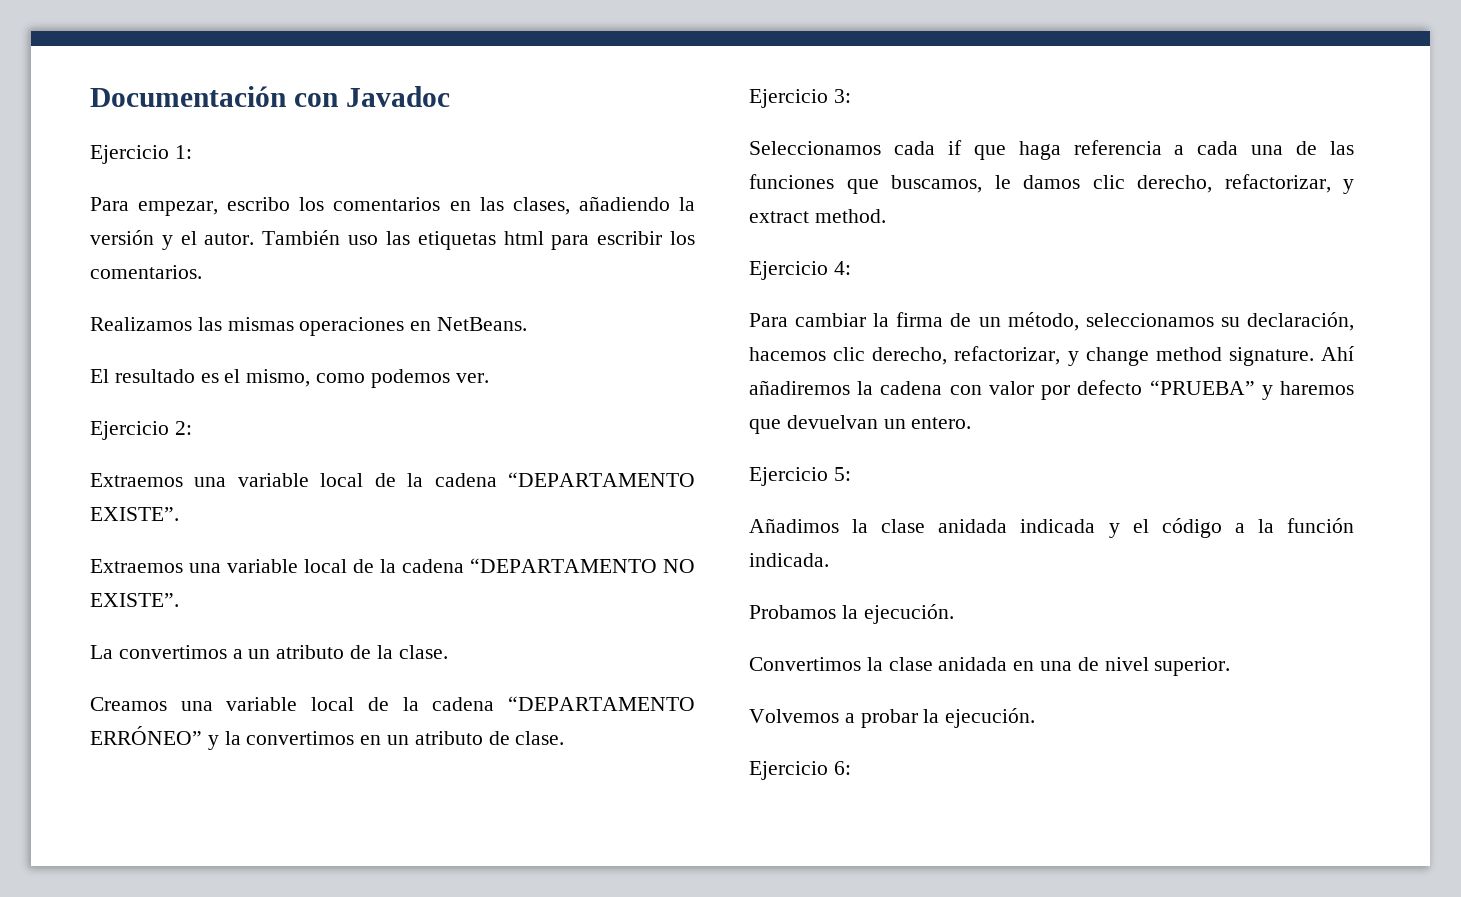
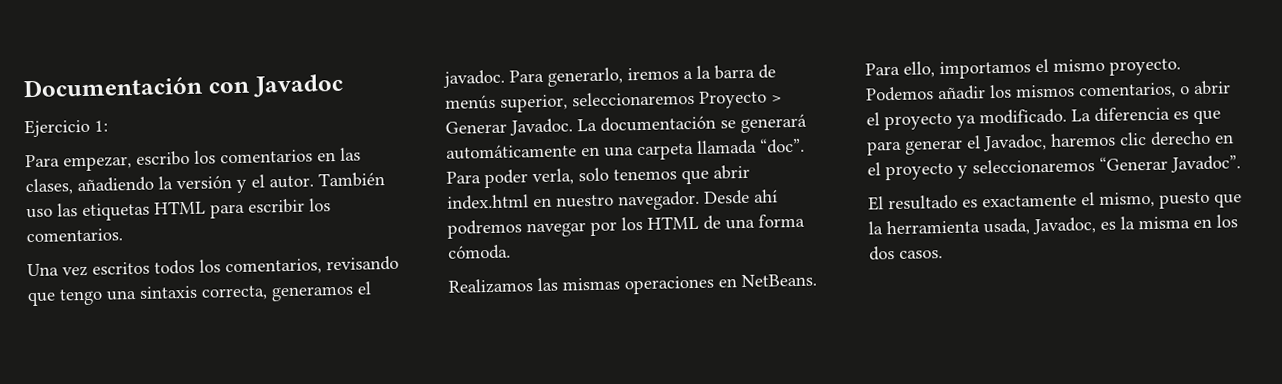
[503,231,544,245] html -> [154,200,206,215] HTML
(202, 272) none -> [27,255,399,277] [27,281,371,307] [443,64,776,88] [445,90,782,113] [445,113,807,136] [446,137,805,161] [446,164,750,189] [447,189,778,211] [447,213,805,239] [448,244,511,260] // Una vez escritos todos los comentarios, revisando que tengo una sintaxis correcta, generamos el javadoc. Para generarlo, iremos a la barra de menús superior, seleccionaremos Proyecto > Generar Javadoc. La documentación se generará automáticamente en una carpeta llamada “doc”. Para poder verla, solo tenemos que abrir index.html en nuestro navegador. Desde ahí podremos navegar por los HTML de una forma cómoda.
(528, 324) none -> [865,58,1181,80] [865,80,1231,102] [866,106,1221,131] [867,130,1234,156] [867,155,1241,181] Para ello, importamos el mismo proyecto. Podemos añadir los mismos comentarios, o abrir el proyecto ya modificado. La diferencia es que para generar el Javadoc, haremos clic derecho en el proyecto y seleccionaremos “Generar Javadoc”.
(219, 378) none -> [982,194,1077,208] exactamente
[316,369,489,388] [90,421,192,440] [90,472,696,487] [90,507,179,521] [90,558,695,573] [90,593,179,607] [90,645,448,659] [90,696,695,711] [90,726,565,750] [749,89,851,108] [749,140,1354,160] [749,174,1354,194] [749,209,886,223] [749,261,851,280] [749,312,1354,331] [749,346,1354,366] [749,380,1354,400] [749,415,972,434] [749,467,851,486] [749,518,1354,538] [749,553,829,567] [749,604,954,624] [749,657,1231,676] [749,708,1036,728] [749,761,851,780] como podemos ver. // Ejercicio 2: // Extraemos una variable local de la cadena “DEPARTAMENTO EXISTE”. // Extraemos una variable local de la cadena “DEPARTAMENTO NO EXISTE”. // La convertimos a un atributo de la clase. // Creamos una variable local de la cadena “DEPARTAMENTO ERRÓNEO” y la convertimos en un atributo de clase. // Ejercicio 3: // Seleccionamos cada if que haga referencia a cada una de las funciones que buscamos, le damos clic derecho, refactorizar, y extract method. // Ejercicio 4: // Para cambiar la firma de un método, seleccionamos su declaración, hacemos clic derecho, refactorizar, y change method signature. Ahí añadiremos la cadena con valor por defecto “PRUEBA” y haremos que devuelvan un entero. // Ejercicio 5: // Añadimos la clase anidada indicada y el código a la función indicada. // Probamos la ejecución. // Convertimos la clase anidada en una de nivel superior. // Volvemos a probar la ejecución. // Ejercicio 6: -> [1159,191,1242,209] [868,214,1238,236] [869,246,943,261] puesto que la herramienta usada, Javadoc, es la misma en los dos casos.

